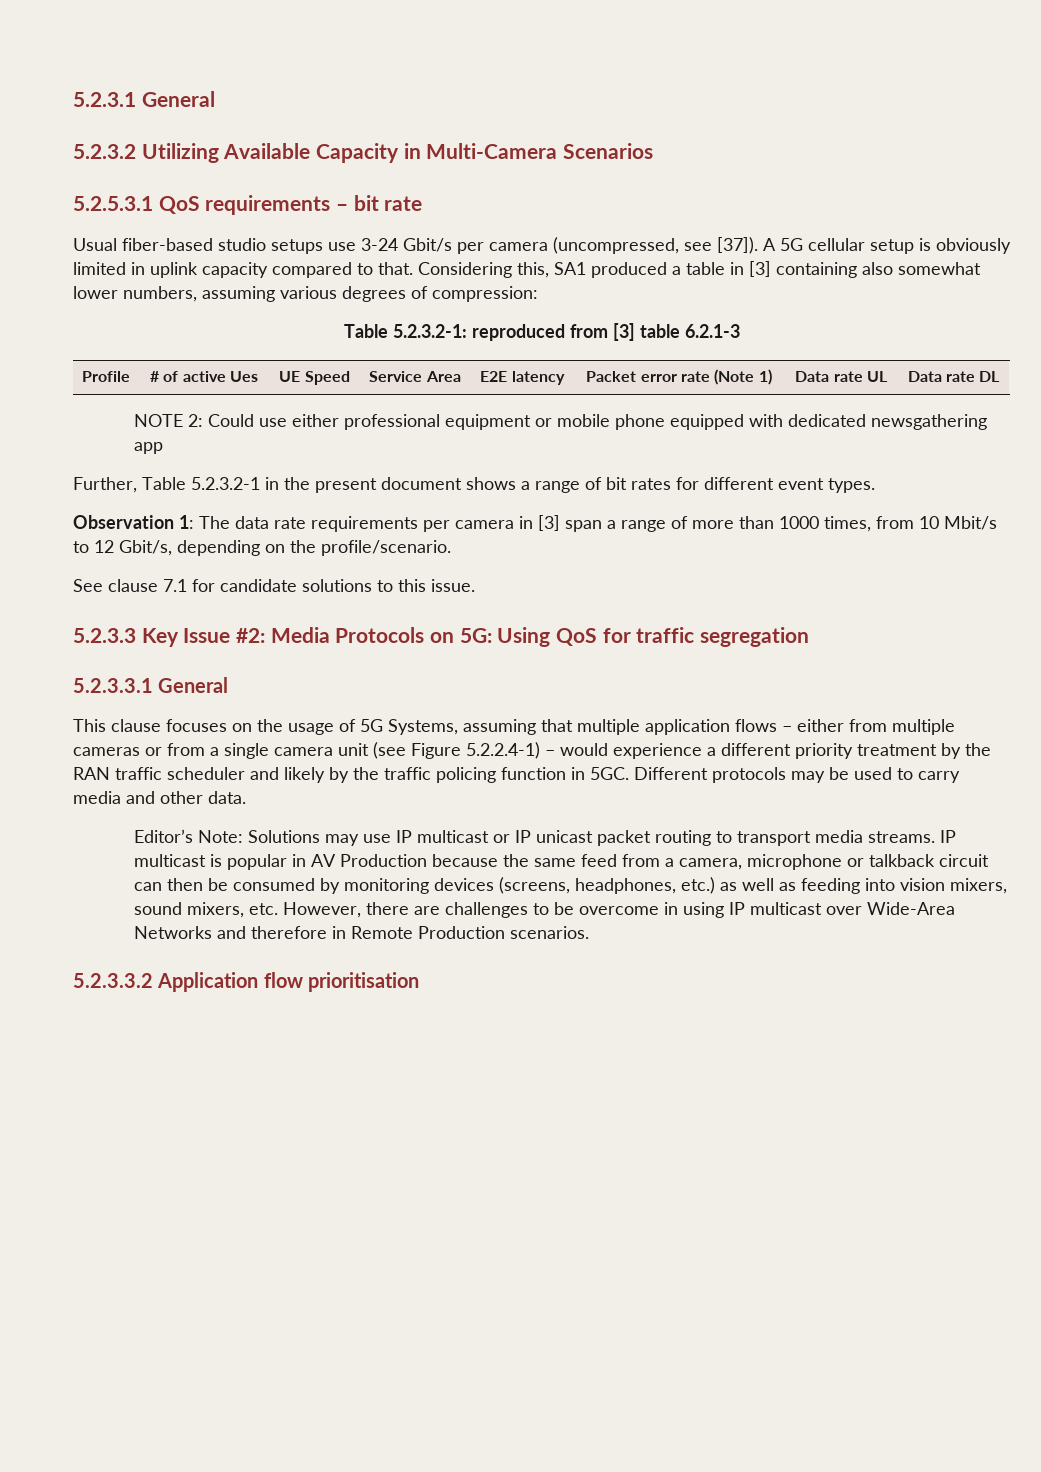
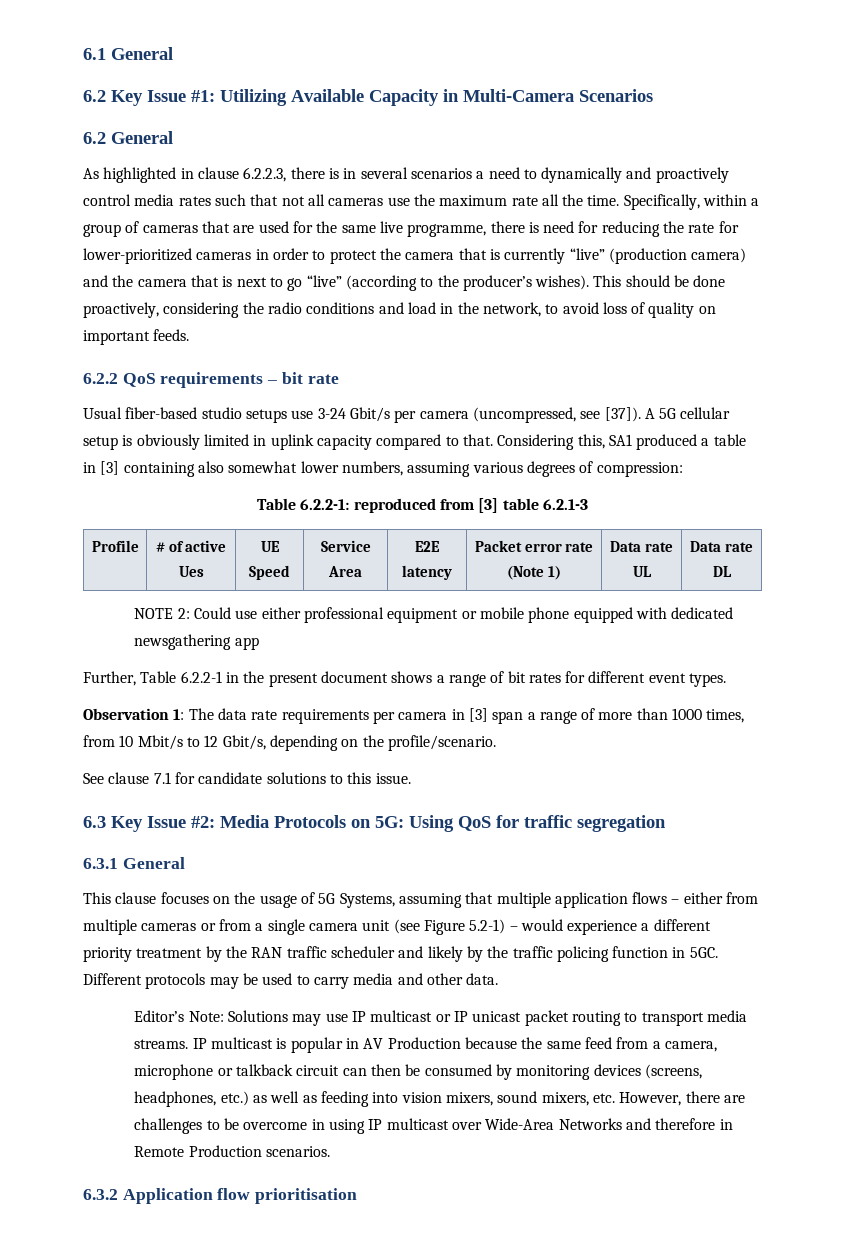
[73,91,215,107] [73,144,136,159] 5.2.3.1 General // 5.2.3.2 -> [83,47,173,60] [83,90,215,106] 6.1 General // 6.2 Key Issue #1:
[73,196,153,211] 5.2.5.3.1 -> [83,131,173,144] [83,167,729,183] [83,194,760,210] [83,221,739,237] [83,248,747,264] [83,275,726,291] [83,302,716,318] [83,329,190,345] [83,373,118,384] 6.2 General // As highlighted in clause 6.2.2.3, there is in several scenarios a need to dynamically and proactively control media rates such that not all cameras use the maximum rate all the time. Specifically, within a group of cameras that are used for the same live programme, there is need for reducing the rate for lower-prioritized cameras in order to protect the camera that is currently “live” (production camera) and the camera that is next to go “live” (according to the producer’s wishes). This should be done proactively, considering the radio conditions and load in the network, to avoid loss of quality on important feeds. // 6.2.2
[393,324,467,338] 5.2.3.2-1: -> [300,499,350,510] 6.2.2-1:
[191,477,260,490] 5.2.3.2-1 -> [180,671,222,683] 6.2.2-1
[73,628,136,643] 5.2.3.3 -> [83,816,106,828] 6.3
[73,678,153,693] 5.2.3.3.1 -> [83,858,118,869] 6.3.1
[466,742,540,759] 5.2.2.4-1) -> [469,919,506,934] 5.2-1)
[73,973,153,988] 5.2.3.3.2 -> [83,1189,118,1200] 6.3.2

